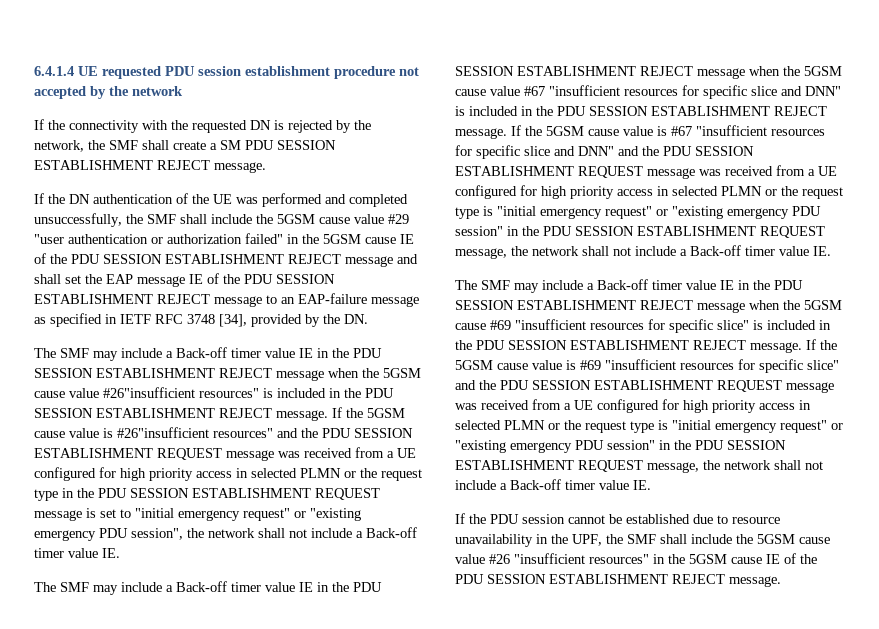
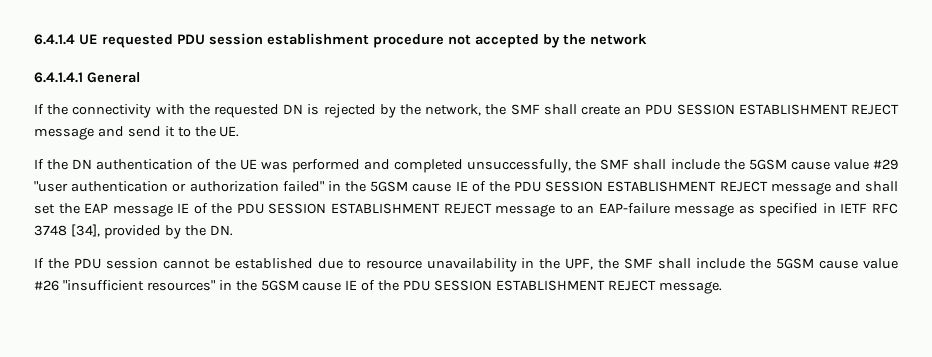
(183, 91) none -> [34,72,140,83] // 6.4.1.4.1 General
[210,140,336,150] [34,160,266,173] a SM PDU SESSION ESTABLISHMENT REJECT message. -> [624,104,900,115] [34,126,240,140] an PDU SESSION ESTABLISHMENT REJECT message and send it to the UE.
[34,347,382,361] [34,368,421,381] [34,387,394,398] [34,407,405,421] [34,427,413,438] [34,447,416,461] [34,467,422,481] [34,488,380,501] [34,508,361,521] [34,527,417,541] [34,548,120,558] [34,581,382,595] [455,66,842,79] [455,85,841,99] [455,106,827,116] [455,125,825,139] [455,145,754,159] [455,165,837,179] [455,185,843,199] [455,206,821,219] [455,226,825,238] [455,245,831,259] [455,279,803,293] [455,300,842,313] [455,319,831,333] [455,339,837,353] [455,359,839,373] [455,380,834,393] [455,399,811,413] [455,420,843,433] [455,440,786,453] [455,460,823,473] [455,479,651,490] // The SMF may include a Back-off timer value IE in the PDU SESSION ESTABLISHMENT REJECT message when the 5GSM cause value #26"insufficient resources" is included in the PDU SESSION ESTABLISHMENT REJECT message. If the 5GSM cause value is #26"insufficient resources" and the PDU SESSION ESTABLISHMENT REQUEST message was received from a UE configured for high priority access in selected PLMN or the request type in the PDU SESSION ESTABLISHMENT REQUEST message is set to "initial emergency request" or "existing emergency PDU session", the network shall not include a Back-off timer value IE. // The SMF may include a Back-off timer value IE in the PDU SESSION ESTABLISHMENT REJECT message when the 5GSM cause value #67 "insufficient resources for specific slice and DNN" is included in the PDU SESSION ESTABLISHMENT REJECT message. If the 5GSM cause value is #67 "insufficient resources for specific slice and DNN" and the PDU SESSION ESTABLISHMENT REQUEST message was received from a UE configured for high priority access in selected PLMN or the request type is "initial emergency request" or "existing emergency PDU session" in the PDU SESSION ESTABLISHMENT REQUEST message, the network shall not include a Back-off timer value IE. // The SMF may include a Back-off timer value IE in the PDU SESSION ESTABLISHMENT REJECT message when the 5GSM cause #69 "insufficient resources for specific slice" is included in the PDU SESSION ESTABLISHMENT REJECT message. If the 5GSM cause value is #69 "insufficient resources for specific slice" and the PDU SESSION ESTABLISHMENT REQUEST message was received from a UE configured for high priority access in selected PLMN or the request type is "initial emergency request" or "existing emergency PDU session" in the PDU SESSION ESTABLISHMENT REQUEST message, the network shall not include a Back-off timer value IE. -> (233, 230) none

